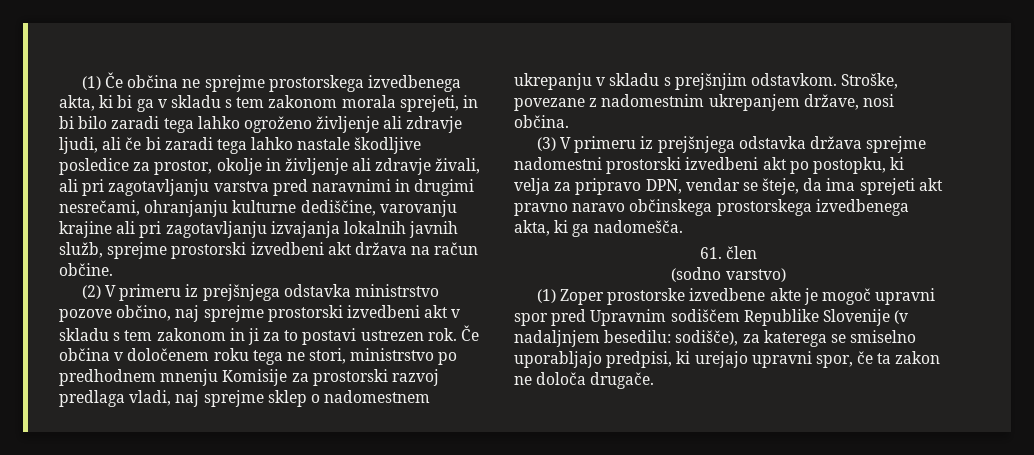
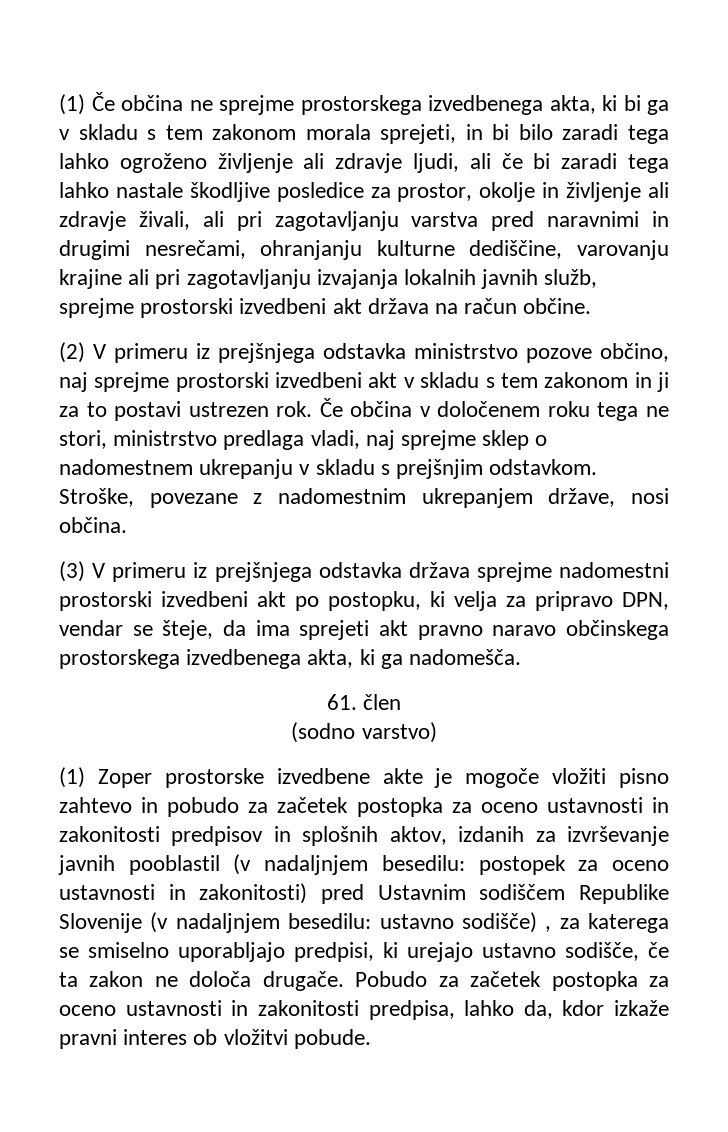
[438,352,458,365] [59,369,439,386] po predhodnem mnenju Komisije za prostorski razvoj -> (218, 438) none
[821,288,936,305] [514,309,667,326] mogoč upravni spor pred Upravnim -> [465,768,669,788] [59,797,669,817] [59,826,669,846] [58,854,669,875] [59,883,466,904] mogoče vložiti pisno zahtevo in pobudo za začetek postopka za oceno ustavnosti in zakonitosti predpisov in splošnih aktov, izdanih za izvrševanje javnih pooblastil (v nadaljnjem besedilu: postopek za oceno ustavnosti in zakonitosti) pred Ustavnim
[675,330,739,346] sodišče), -> [379,912,552,933] ustavno sodišče) ,
[751,351,853,368] upravni spor, -> [482,942,639,961] ustavno sodišče,
(655, 380) none -> [355,971,669,991] [59,1000,669,1020] [59,1029,371,1049] Pobudo za začetek postopka za oceno ustavnosti in zakonitosti predpisa, lahko da, kdor izkaže pravni interes ob vložitvi pobude.

